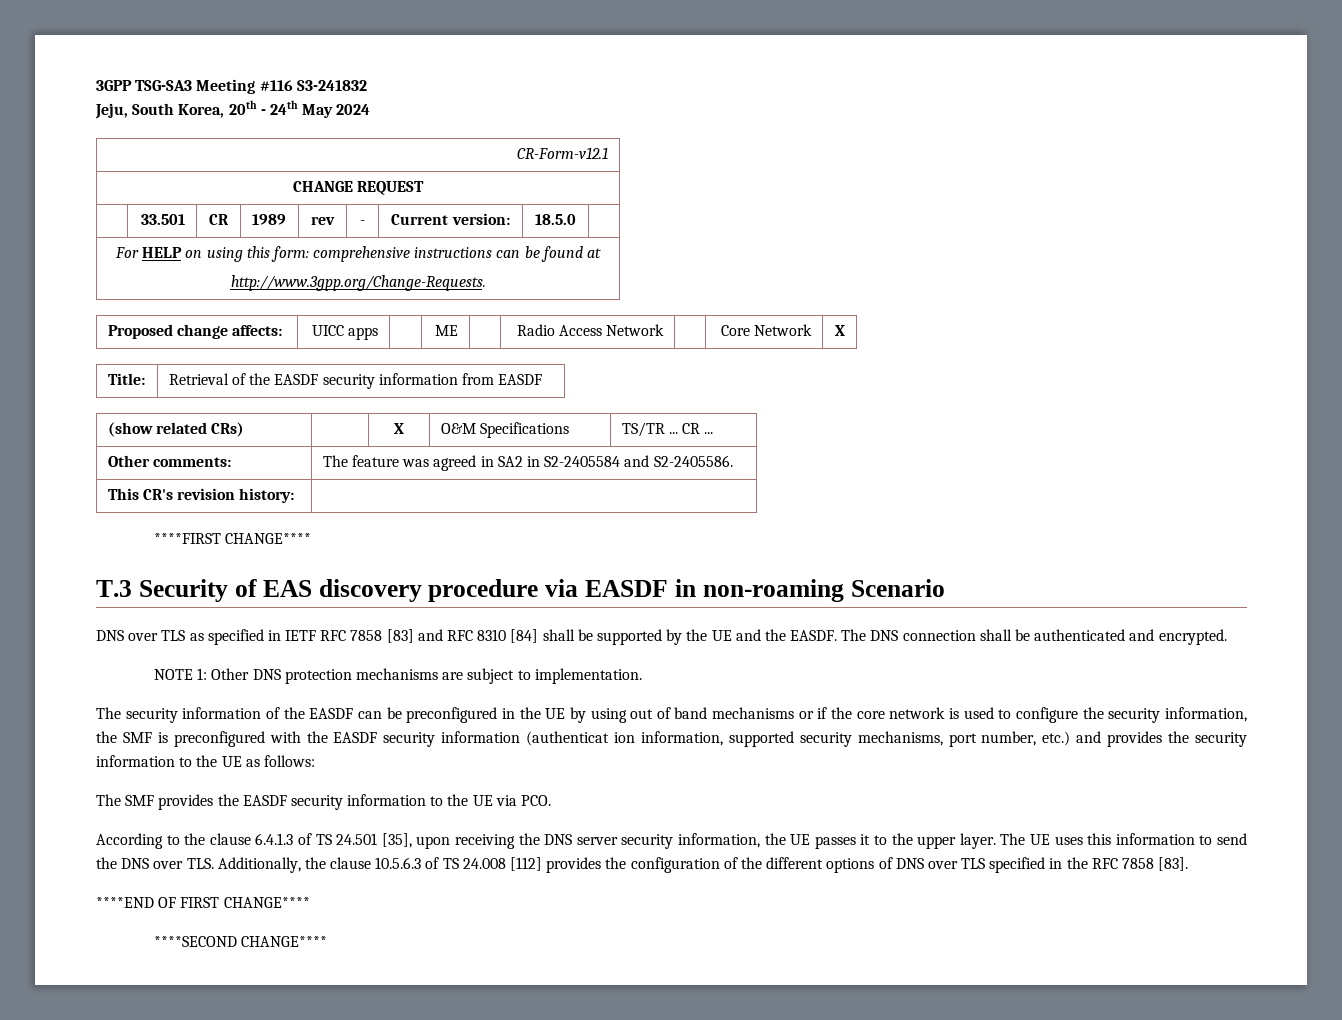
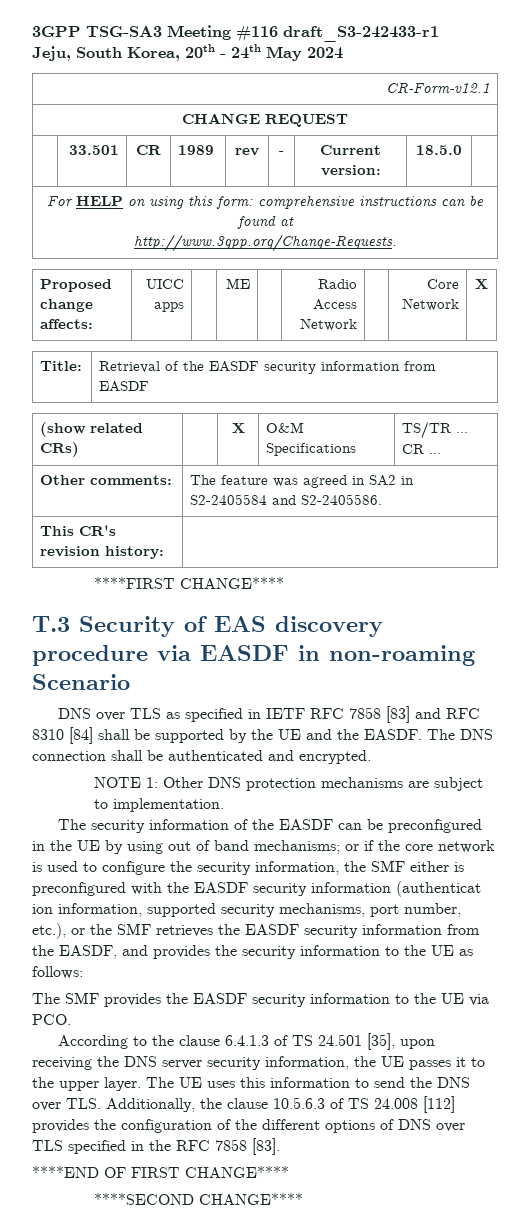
[296,80,367,91] S3-241832 -> [283,26,439,42] draft_S3-242433-r1
[712,707,795,719] mechanisms -> [254,840,340,854] mechanisms;
(152, 737) none -> [410,861,449,872] either
[1042,731,1071,746] etc.) -> [32,923,480,939] [32,945,117,959] etc.), or the SMF retrieves the EASDF security information from the EASDF,

